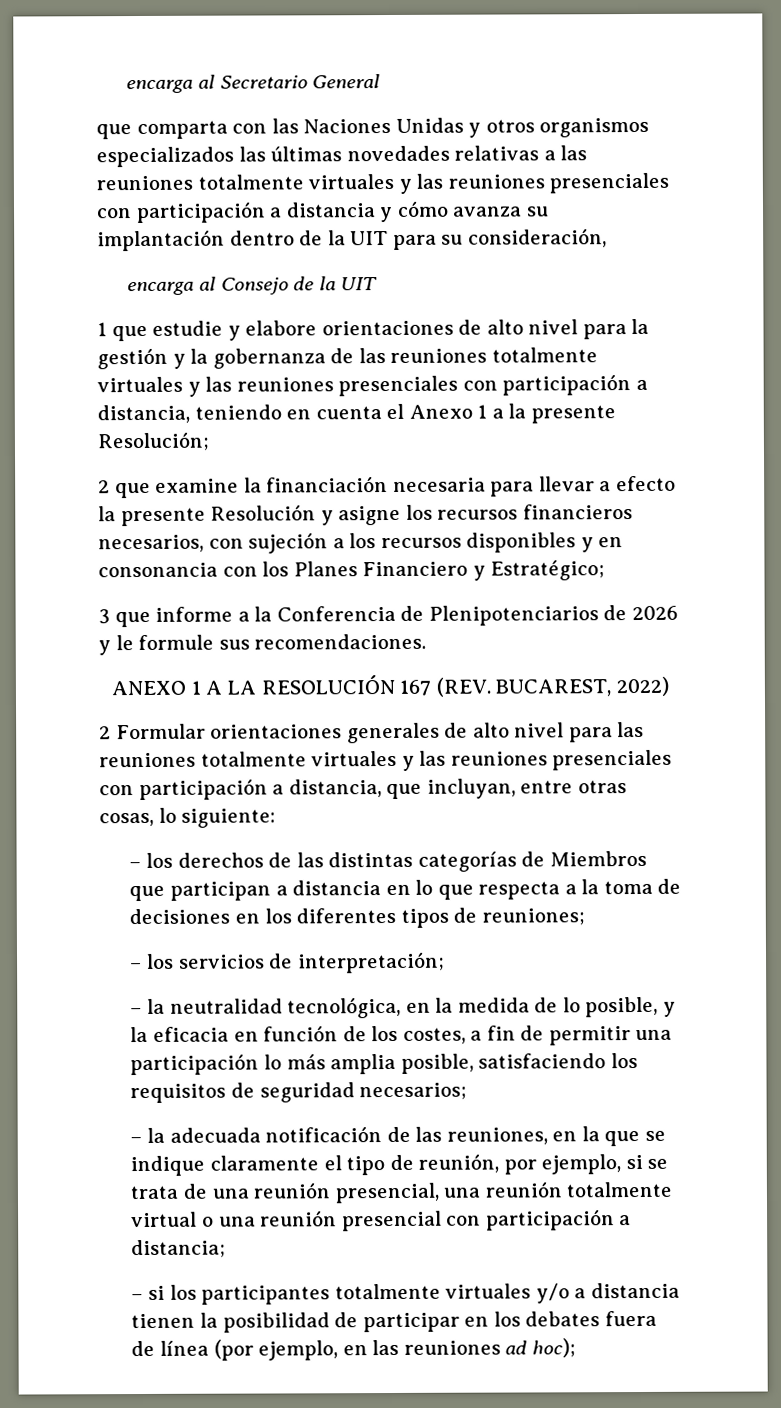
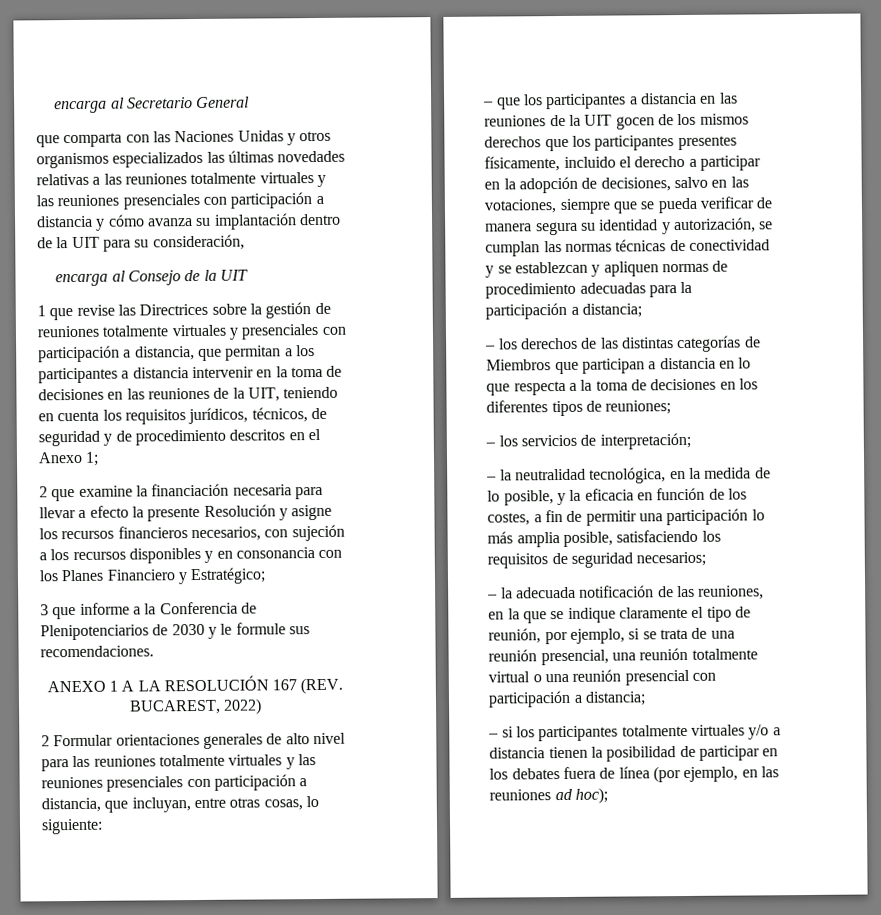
[152,318,650,341] [97,347,598,370] [97,374,648,397] [97,403,616,424] [97,431,209,452] estudie y elabore orientaciones de alto nivel para la gestión y la gobernanza de las reuniones totalmente virtuales y las reuniones presenciales con participación a distancia, teniendo en cuenta el Anexo 1 a la presente Resolución; -> [76,302,331,319] [37,323,346,340] [38,345,315,363] [38,365,343,384] [38,386,339,402] [38,407,327,425] [38,428,321,447] [38,451,100,466] revise las Directrices sobre la gestión de reuniones totalmente virtuales y presenciales con participación a distancia, que permitan a los participantes a distancia intervenir en la toma de decisiones en las reuniones de la UIT, teniendo en cuenta los requisitos jurídicos, técnicos, de seguridad y de procedimiento descritos en el Anexo 1;
[631,605,678,621] 2026 -> [171,623,205,636] 2030
(277, 818) none -> [483,92,738,110] [484,113,749,130] [484,135,737,152] [484,155,762,172] [484,176,749,194] [484,196,773,215] [485,217,774,236] [485,239,771,257] [485,260,729,278] [485,281,693,299] [485,302,643,320] // – que los participantes a distancia en las reuniones de la UIT gocen de los mismos derechos que los participantes presentes físicamente, incluido el derecho a participar en la adopción de decisiones, salvo en las votaciones, siempre que se pueda verificar de manera segura su identidad y autorización, se cumplan las normas técnicas de conectividad y se establezcan y apliquen normas de procedimiento adecuadas para la participación a distancia;

